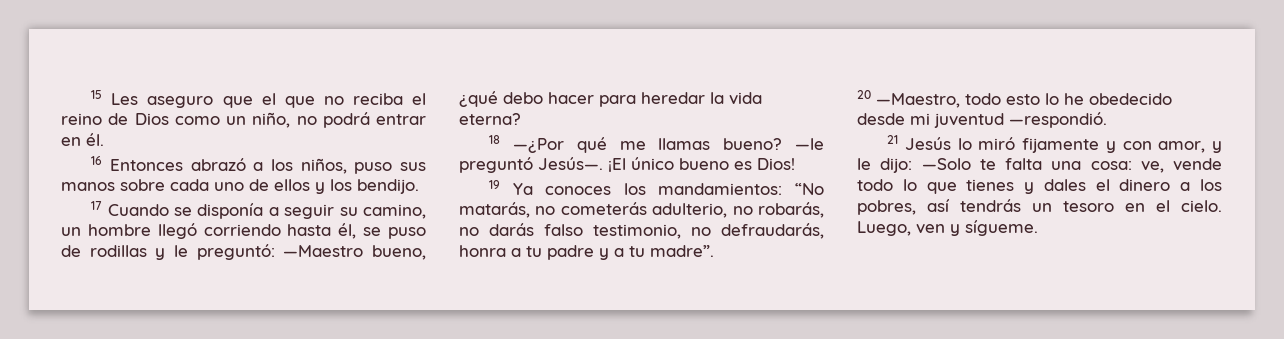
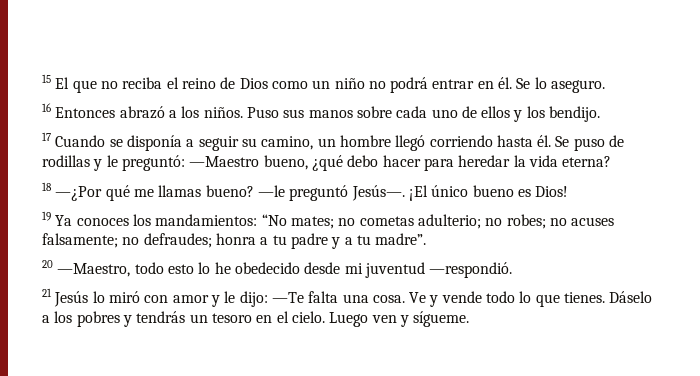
[111,93,276,108] Les aseguro que el -> [55,77,70,89] El
[252,112,291,128] niño, -> [334,78,365,89] niño
(104, 139) none -> [516,77,606,93] Se lo aseguro.
[300,158,393,174] niños, puso -> [203,107,279,118] niños. Puso
[338,223,382,239] él, se -> [537,135,570,147] él. Se
[459,202,824,218] [459,223,824,239] matarás, no cometerás adulterio, no robarás, no darás falso testimonio, no defraudarás, -> [290,214,615,229] [42,233,212,248] mates; no cometas adulterio; no robes; no acuses falsamente; no defraudes;
[1022,138,1222,153] [857,158,1222,173] [857,179,1222,194] [857,199,950,215] fijamente y con amor, y le dijo: ―Solo te falta una cosa: ve, vende todo lo que tienes y dales el dinero a los pobres, así -> [144,291,653,307] [42,311,132,327] con amor y le dijo: —Te falta una cosa. Ve y vende todo lo que tienes. Dáselo a los pobres y
[857,221,911,236] Luego, -> [329,312,369,327] Luego

